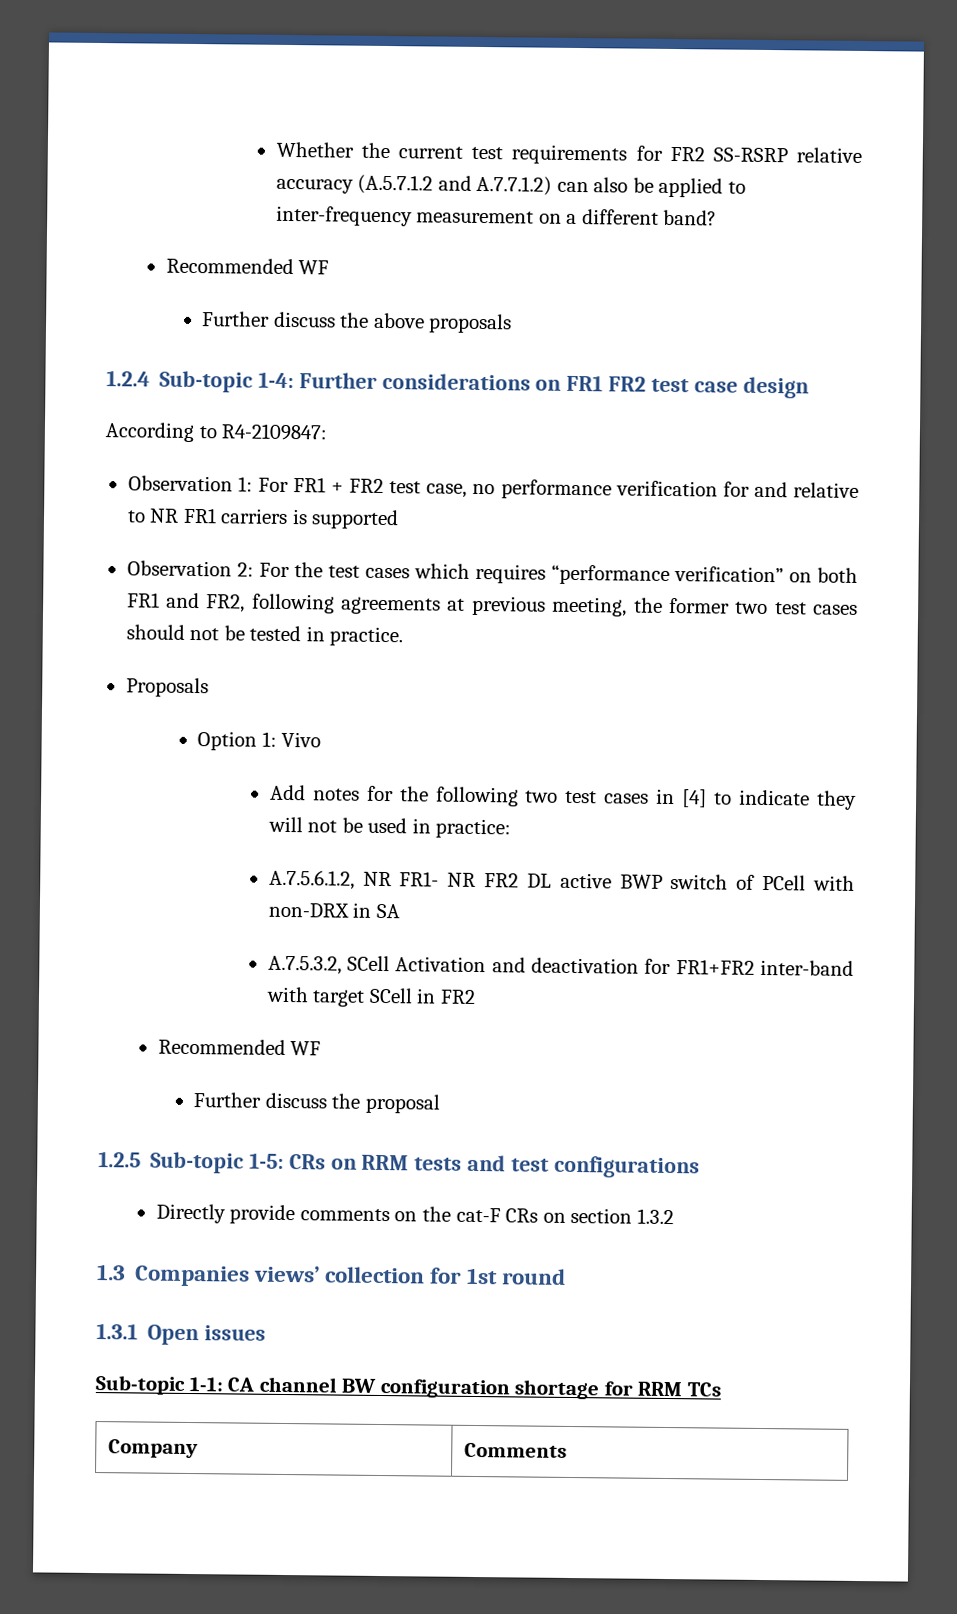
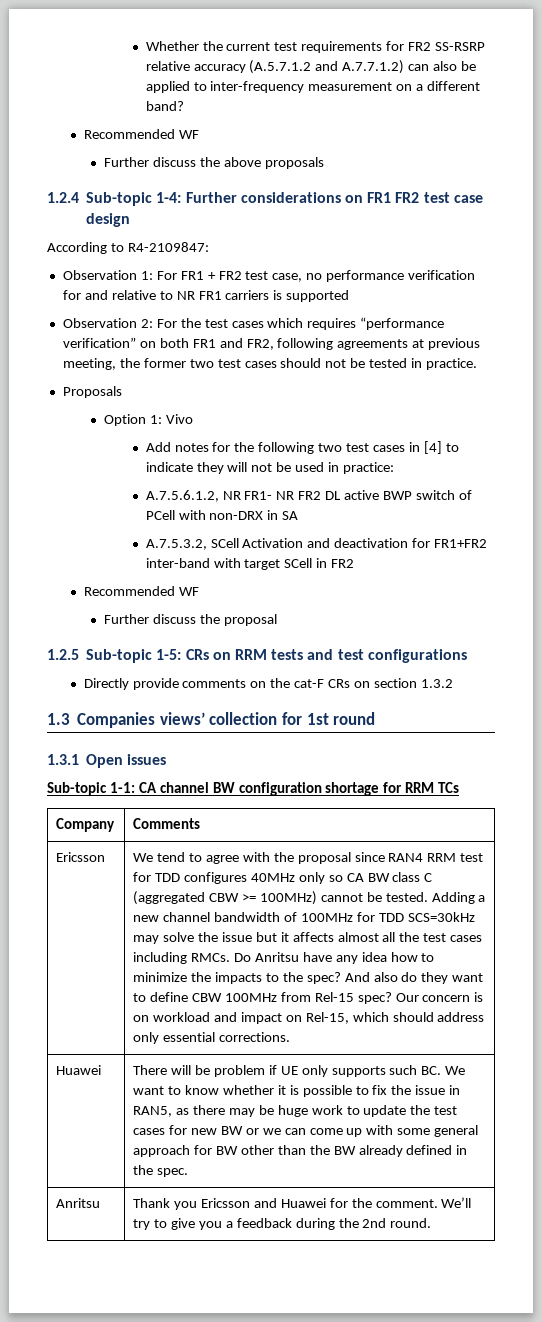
(568, 1450) none -> [56,852,106,862] [133,852,484,864] [133,872,433,884] [133,891,486,905] [133,912,475,922] [133,932,483,944] [133,952,435,964] [133,972,484,984] [133,992,484,1004] [133,1012,485,1024] [133,1032,290,1044] [56,1065,102,1075] [133,1065,466,1077] [133,1085,461,1097] [133,1105,458,1117] [133,1125,479,1137] [133,1145,468,1157] [133,1165,189,1177] [56,1198,101,1208] [133,1197,472,1210] [133,1218,432,1230] // Ericsson | We tend to agree with the proposal since RAN4 RRM test for TDD configures 40MHz only so CA BW class C (aggregated CBW >= 100MHz) cannot be tested. Adding a new channel bandwidth of 100MHz for TDD SCS=30kHz may solve the issue but it affects almost all the test cases including RMCs. Do Anritsu have any idea how to minimize the impacts to the spec? And also do they want to define CBW 100MHz from Rel-15 spec? Our concern is on workload and impact on Rel-15, which should address only essential corrections. // Huawei | There will be problem if UE only supports such BC. We want to know whether it is possible to fix the issue in RAN5, as there may be huge work to update the test cases for new BW or we can come up with some general approach for BW other than the BW already defined in the spec. // Anritsu | Thank you Ericsson and Huawei for the comment. We’ll try to give you a feedback during the 2nd round.

